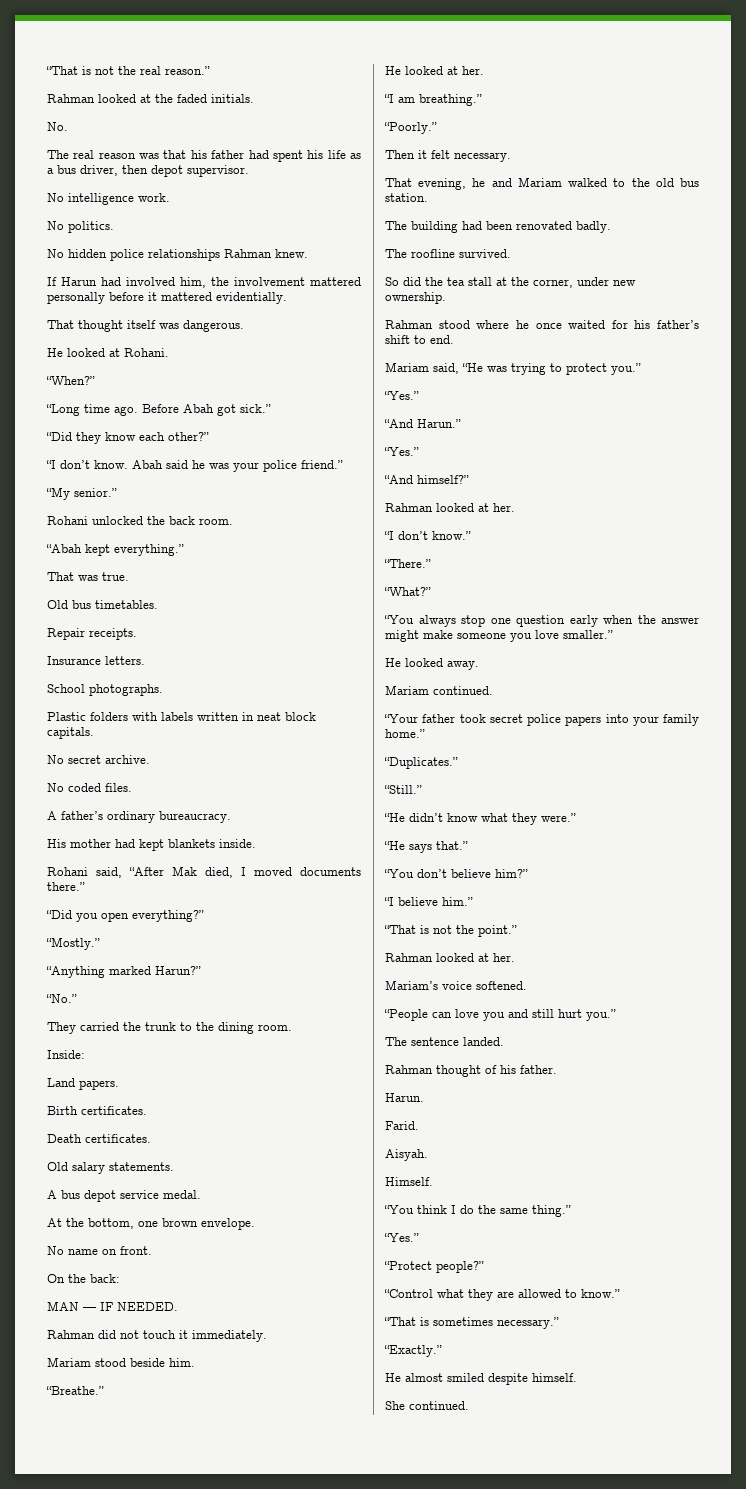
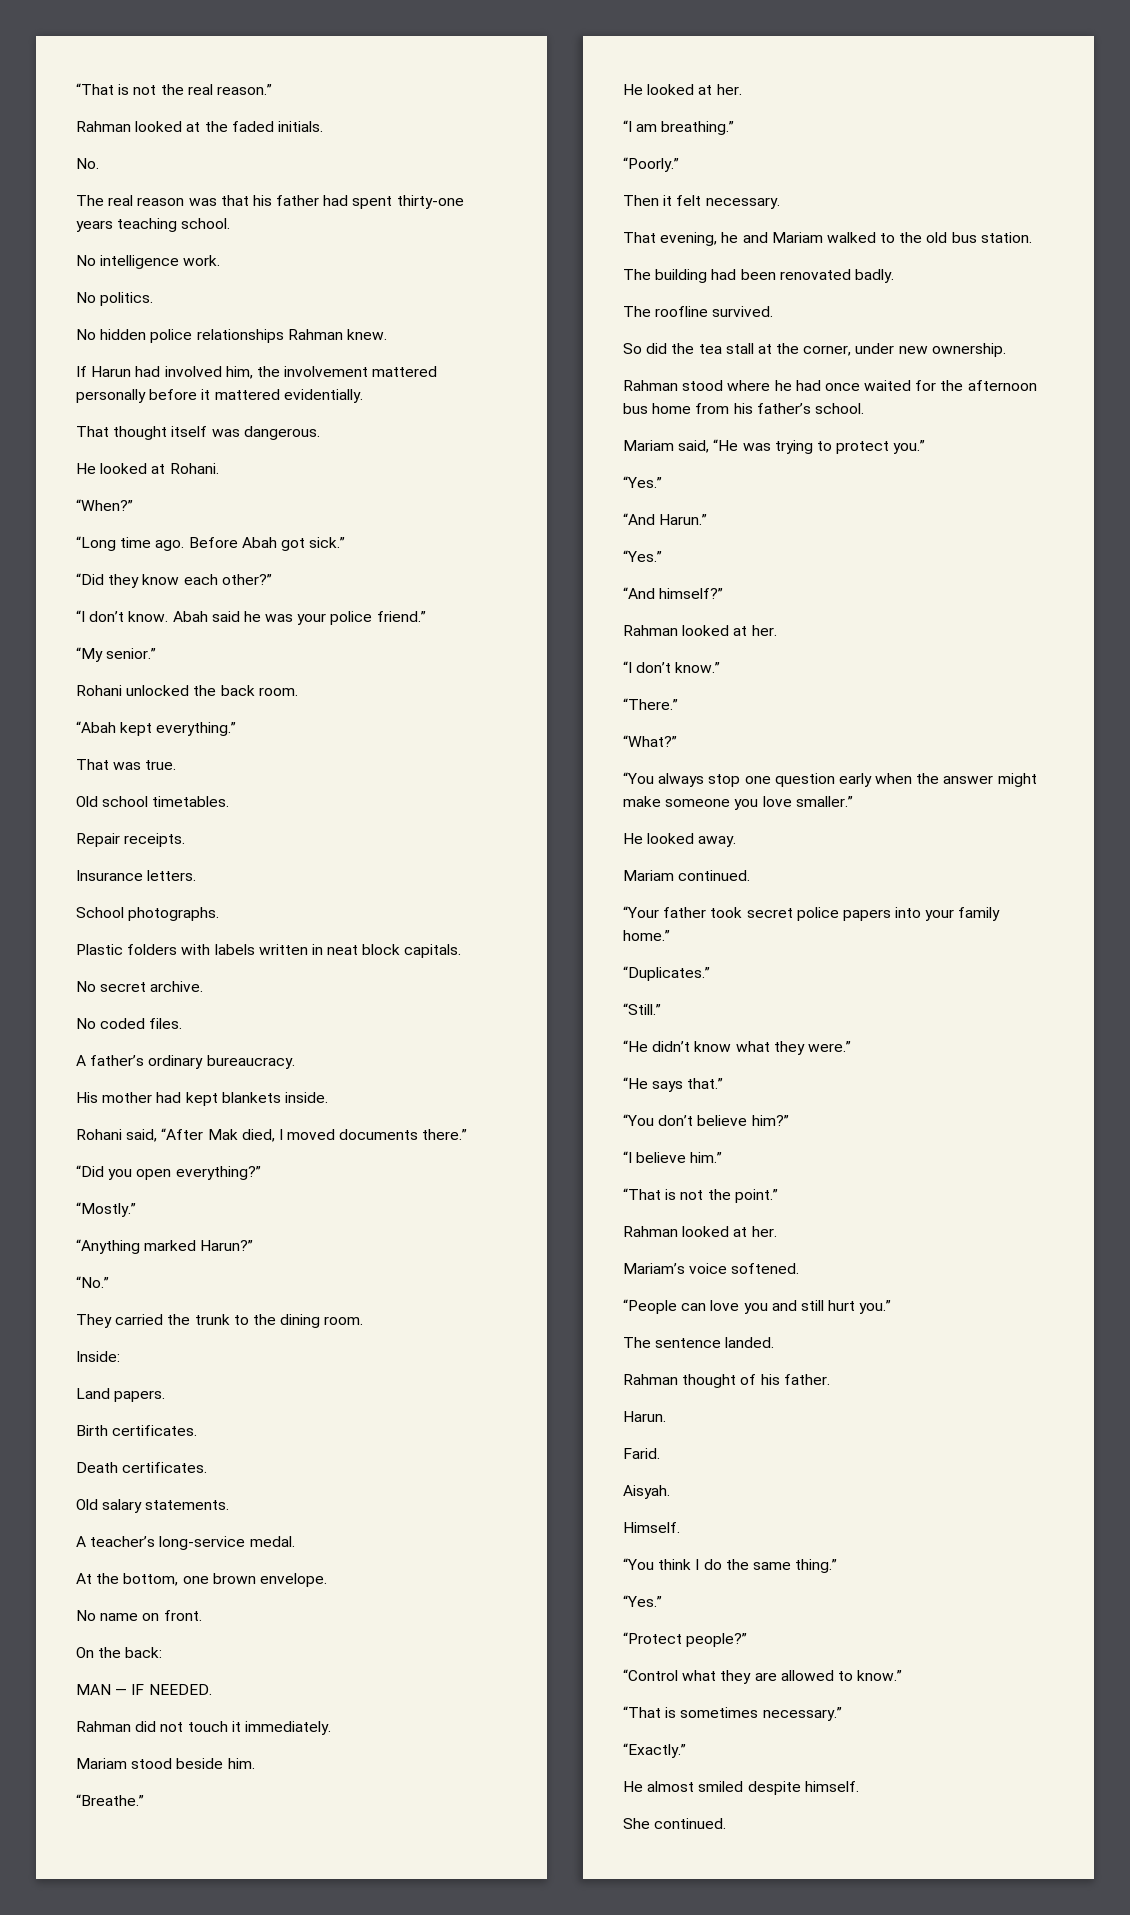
[307,150,362,159] [47,165,249,177] his life as a bus driver, then depot supervisor. -> [396,195,464,209] [76,218,231,232] thirty-one years teaching school.
[72,600,91,609] bus -> [102,796,149,807] school
[61,1190,159,1202] bus depot service -> [90,1536,246,1550] teacher’s long-service
(529, 324) none -> [795,380,821,391] had
[634,320,699,329] [385,335,454,344] his father’s shift to end. -> [940,380,1037,391] [623,403,864,414] the afternoon bus home from his father’s school.

